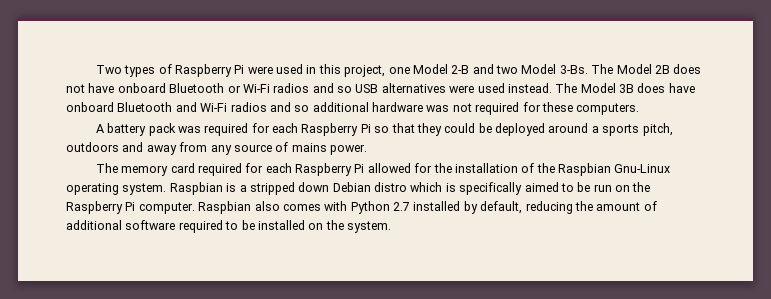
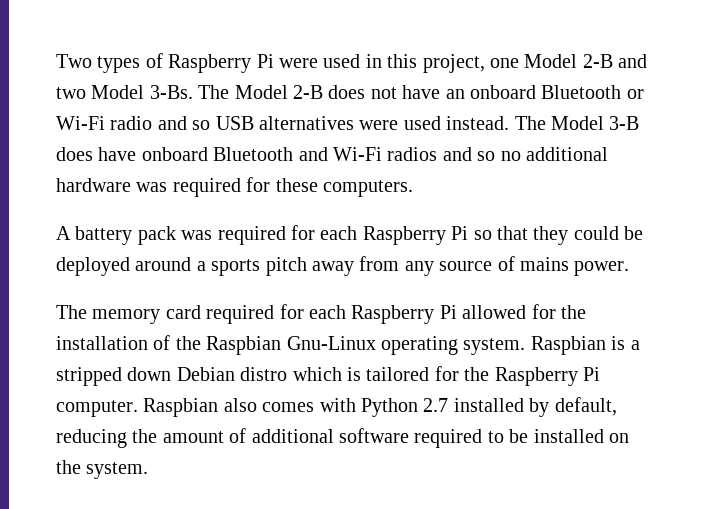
[654,65,670,74] 2B -> [293,85,323,99] 2-B
(115, 88) none -> [445,89,465,99] an
[273,83,310,93] radios -> [110,116,153,130] radio
[619,84,634,93] 3B -> [609,116,640,130] 3-B
(310, 108) none -> [500,151,521,161] no
[452,103,472,112] not -> (168, 187) none
[642,123,673,136] [66,142,144,152] pitch, outdoors and -> [265,257,307,276] pitch
[459,182,630,195] specifically aimed to be run on -> [366,366,459,381] tailored for

